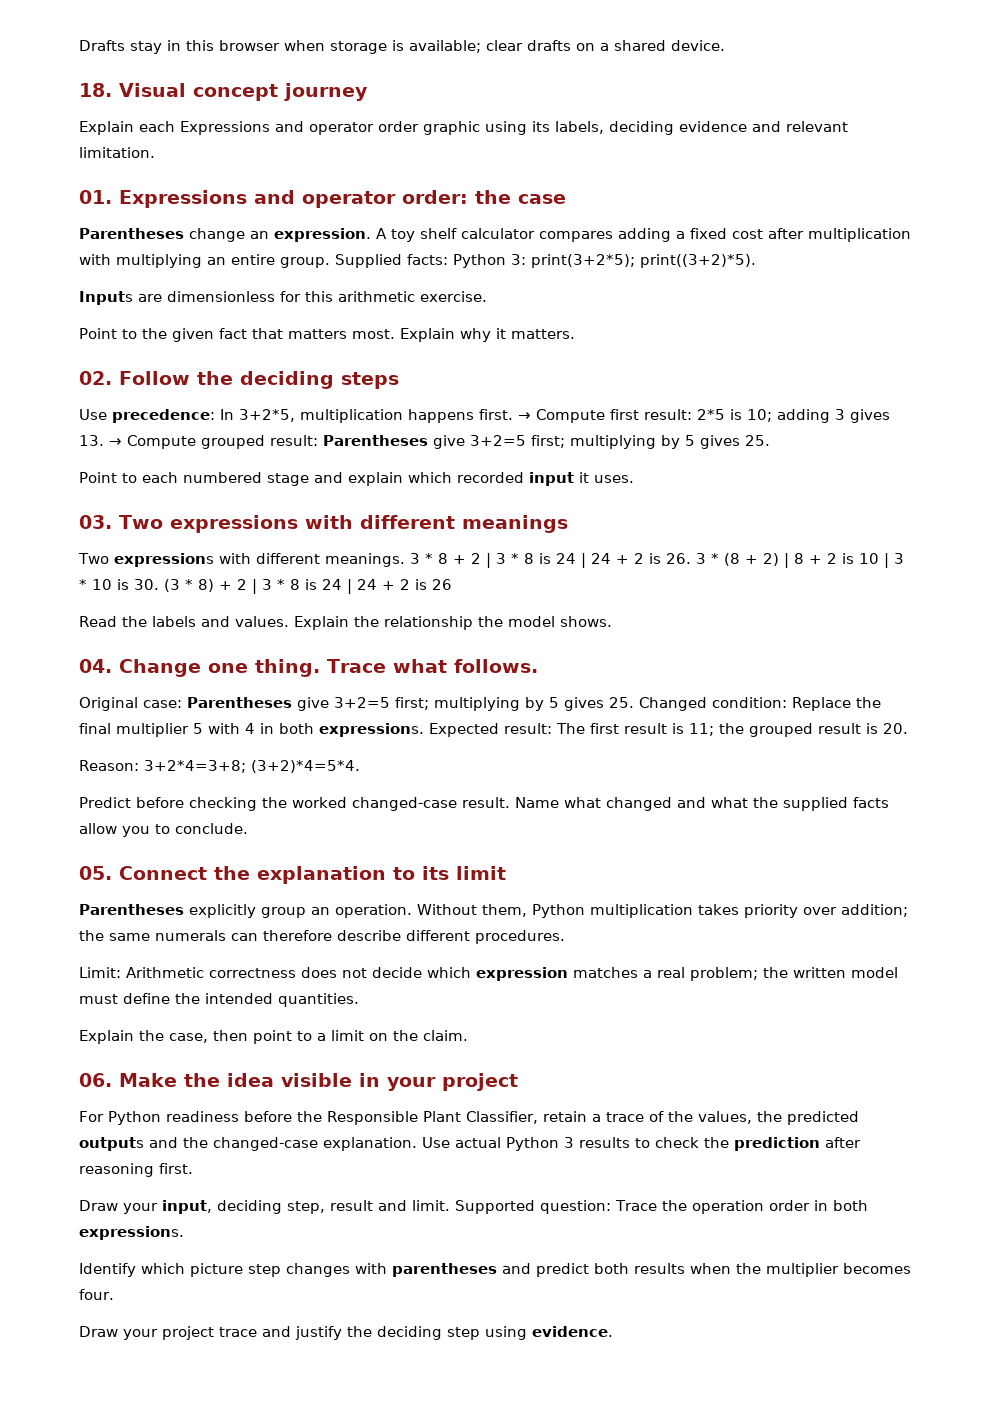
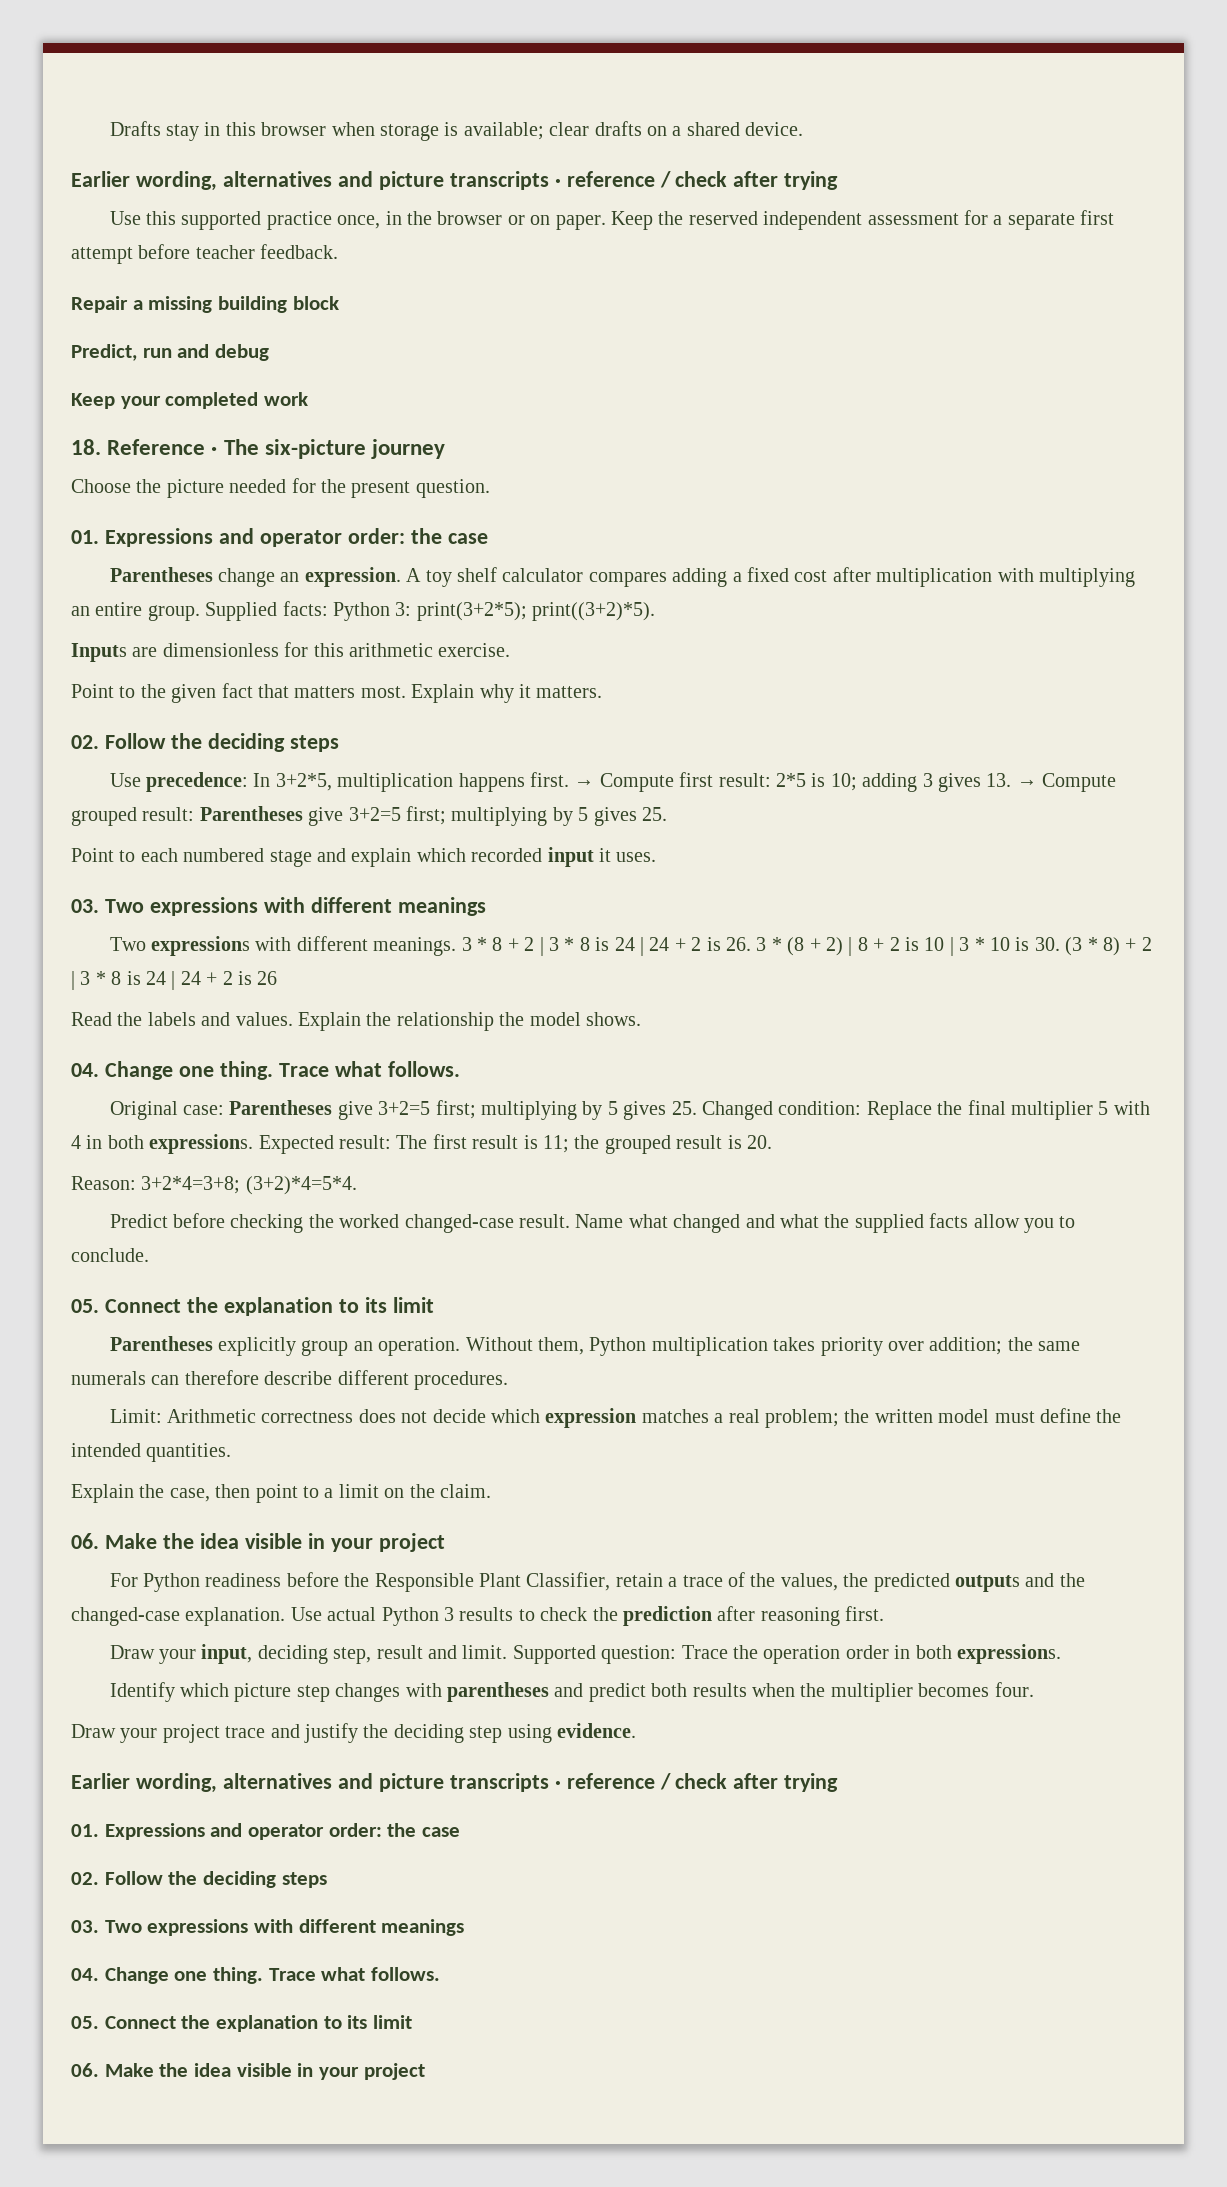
[79,83,368,101] [79,121,848,135] [79,147,155,158] 18. Visual concept journey // Explain each Expressions and operator order graphic using its labels, deciding evidence and relevant limitation. -> [71,171,839,191] [109,210,1115,230] [71,244,339,264] [71,296,339,313] [71,344,270,361] [71,392,309,409] [71,439,446,459] [71,478,490,498] Earlier wording, alternatives and picture transcripts · reference / check after trying // Use this supported practice once, in the browser or on paper. Keep the reserved independent assessment for a separate first attempt before teacher feedback. // Repair a missing building block // Predict, run and debug // Keep your completed work // 18. Reference · The six-picture journey // Choose the picture needed for the present question.
(613, 1331) none -> [71,1773,839,1793] [71,1823,461,1840] [71,1871,327,1888] [71,1919,465,1936] [71,1967,441,1984] [71,2015,413,2032] [71,2063,425,2080] // Earlier wording, alternatives and picture transcripts · reference / check after trying // 01. Expressions and operator order: the case // 02. Follow the deciding steps // 03. Two expressions with different meanings // 04. Change one thing. Trace what follows. // 05. Connect the explanation to its limit // 06. Make the idea visible in your project

